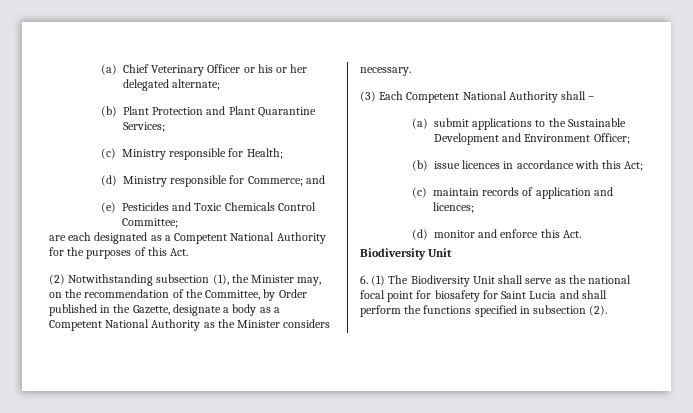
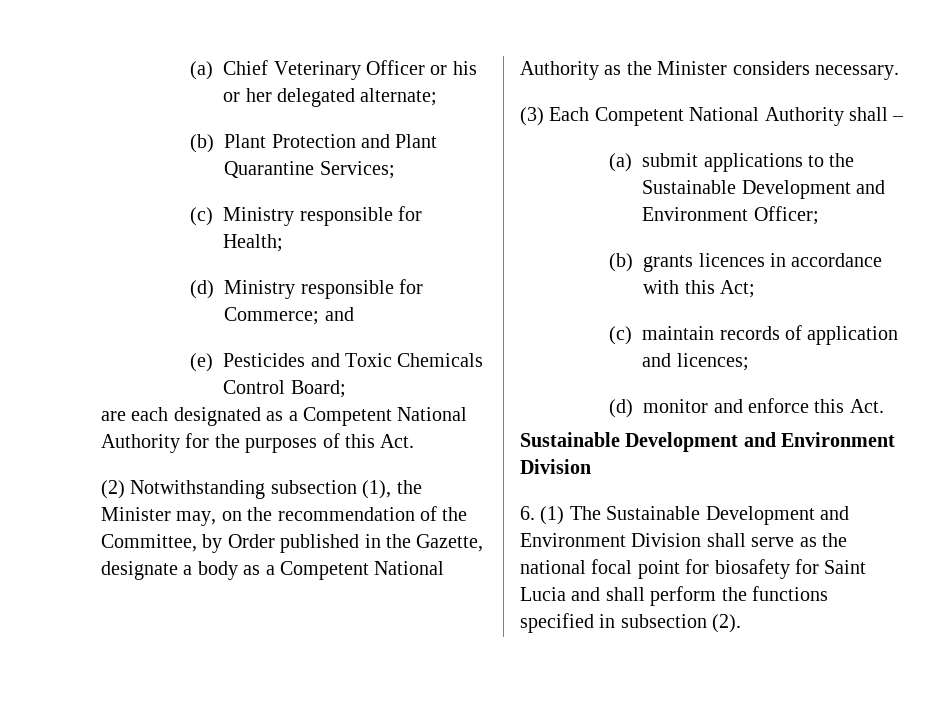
[121,218,178,228] Committee; -> [290,380,346,398] Board;
[433,161,460,169] issue -> [643,255,694,272] grants
[360,248,453,260] [360,275,495,287] Biodiversity Unit // 6. (1) The Biodiversity Unit -> [520,432,896,452] [520,459,591,474] [520,506,849,525] [520,533,702,547] Sustainable Development and Environment Division // 6. (1) The Sustainable Development and Environment Division

